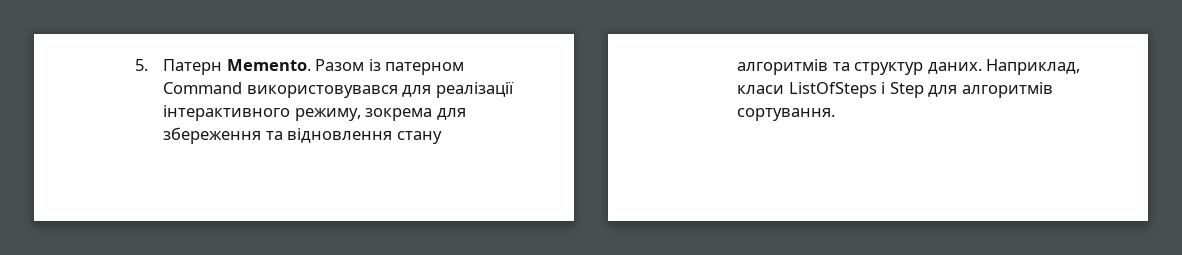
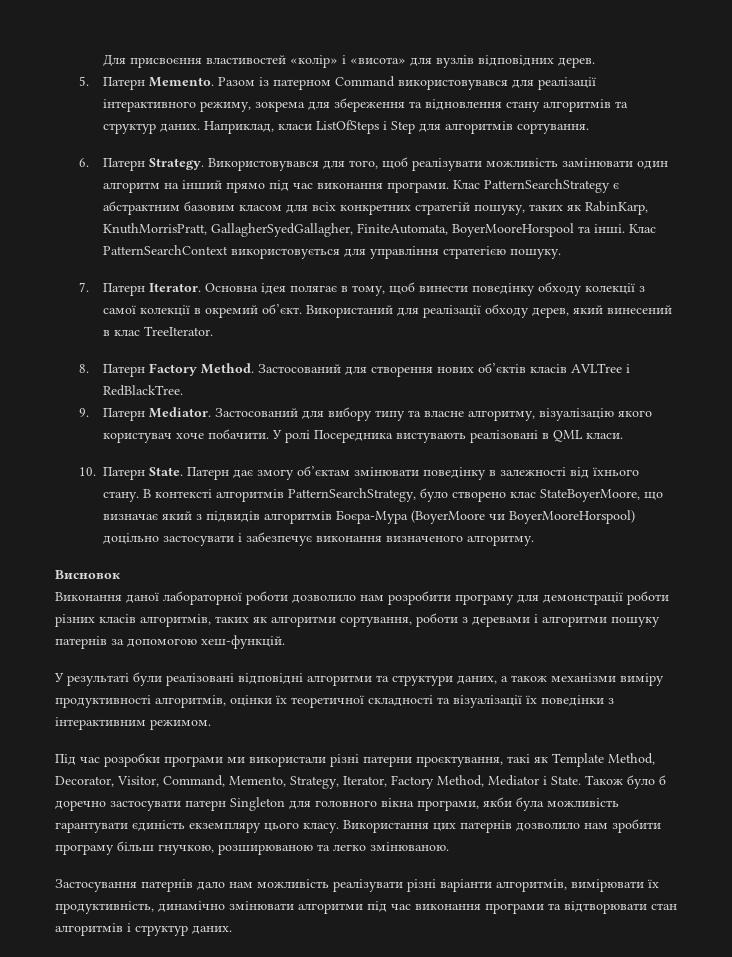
(135, 65) none -> [102,54,595,68] Для присвоєння властивостей «колір» і «висота» для вузлів відповідних дерев. //
(836, 114) none -> [78,157,668,171] [102,179,619,193] [102,201,648,215] [102,223,656,237] [102,245,561,259] [78,282,645,296] [102,304,672,318] [102,326,213,336] [78,363,630,377] [102,385,183,396] [78,407,652,421] [102,429,623,443] [78,466,639,480] [102,488,663,502] [102,510,635,524] [102,532,534,546] [55,570,120,579] [55,591,669,605] [55,613,660,627] [55,635,285,649] [54,672,664,686] [55,695,614,708] [55,717,211,730] [55,753,655,767] [55,775,666,789] [55,797,619,811] [55,819,661,833] [55,841,449,855] [55,879,659,892] [55,901,677,914] [55,923,232,936] // 6. Патерн Strategy. Використовувався для того, щоб реалізувати можливість замінювати один алгоритм на інший прямо під час виконання програми. Клас PatternSearchStrategy є абстрактним базовим класом для всіх конкретних стратегій пошуку, таких як RabinKarp, KnuthMorrisPratt, GallagherSyedGallagher, FiniteAutomata, BoyerMooreHorspool та інші. Клас PatternSearchContext використовується для управління стратегією пошуку. // 7. Патерн Iterator. Основна ідея полягає в тому, щоб винести поведінку обходу колекції з самої колекції в окремий об’єкт. Використаний для реалізації обходу дерев, який винесений в клас TreeIterator. // 8. Патерн Factory Method. Застосований для створення нових об’єктів класів AVLTree і RedBlackTree. // 9. Патерн Mediator. Застосований для вибору типу та власне алгоритму, візуалізацію якого користувач хоче побачити. У ролі Посередника вистувають реалізовані в QML класи. // 10. Патерн State. Патерн дає змогу об’єктам змінювати поведінку в залежності від їхнього стану. В контексті алгоритмів PatternSearchStrategy, було створено клас StateBoyerMoore, що визначає який з підвидів алгоритмів Боєра-Мура (BoyerMoore чи BoyerMooreHorspool) доцільно застосувати і забезпечує виконання визначеного алгоритму. // Висновок // Виконання даної лабораторної роботи дозволило нам розробити програму для демонстрації роботи різних класів алгоритмів, таких як алгоритми сортування, роботи з деревами і алгоритми пошуку патернів за допомогою хеш-функцій. // У результаті були реалізовані відповідні алгоритми та структури даних, а також механізми виміру продуктивності алгоритмів, оцінки їх теоретичної складності та візуалізації їх поведінки з інтерактивним режимом. // Під час розробки програми ми використали різні патерни проєктування, такі як Template Method, Decorator, Visitor, Command, Memento, Strategy, Iterator, Factory Method, Mediator і State. Також було б доречно застосувати патерн Singleton для головного вікна програми, якби була можливість гарантувати єдиність екземпляру цього класу. Використання цих патернів дозволило нам зробити програму більш гнучкою, розширюваною та легко змінюваною. // Застосування патернів дало нам можливість реалізувати різні варіанти алгоритмів, вимірювати їх продуктивність, динамічно змінювати алгоритми під час виконання програми та відтворювати стан алгоритмів і структур даних.

